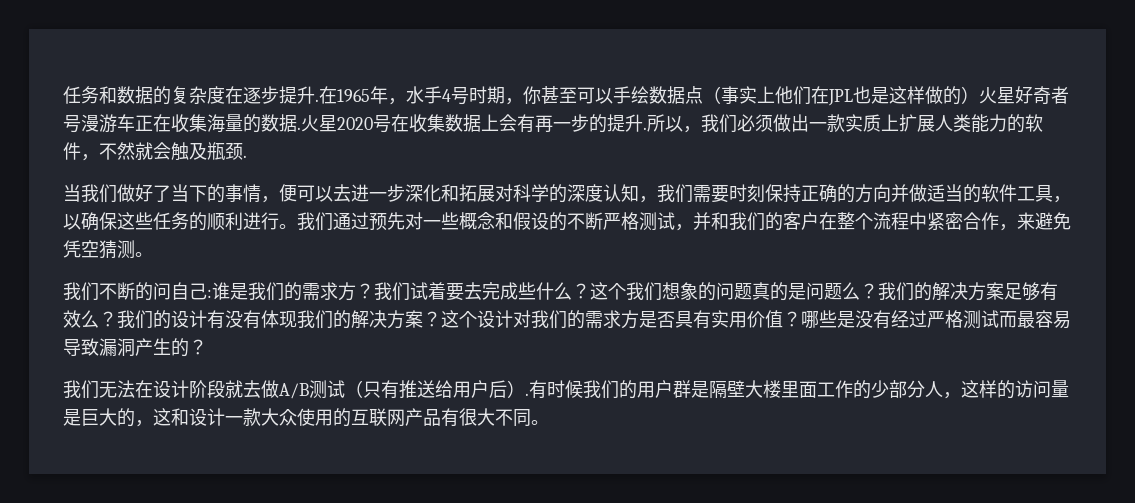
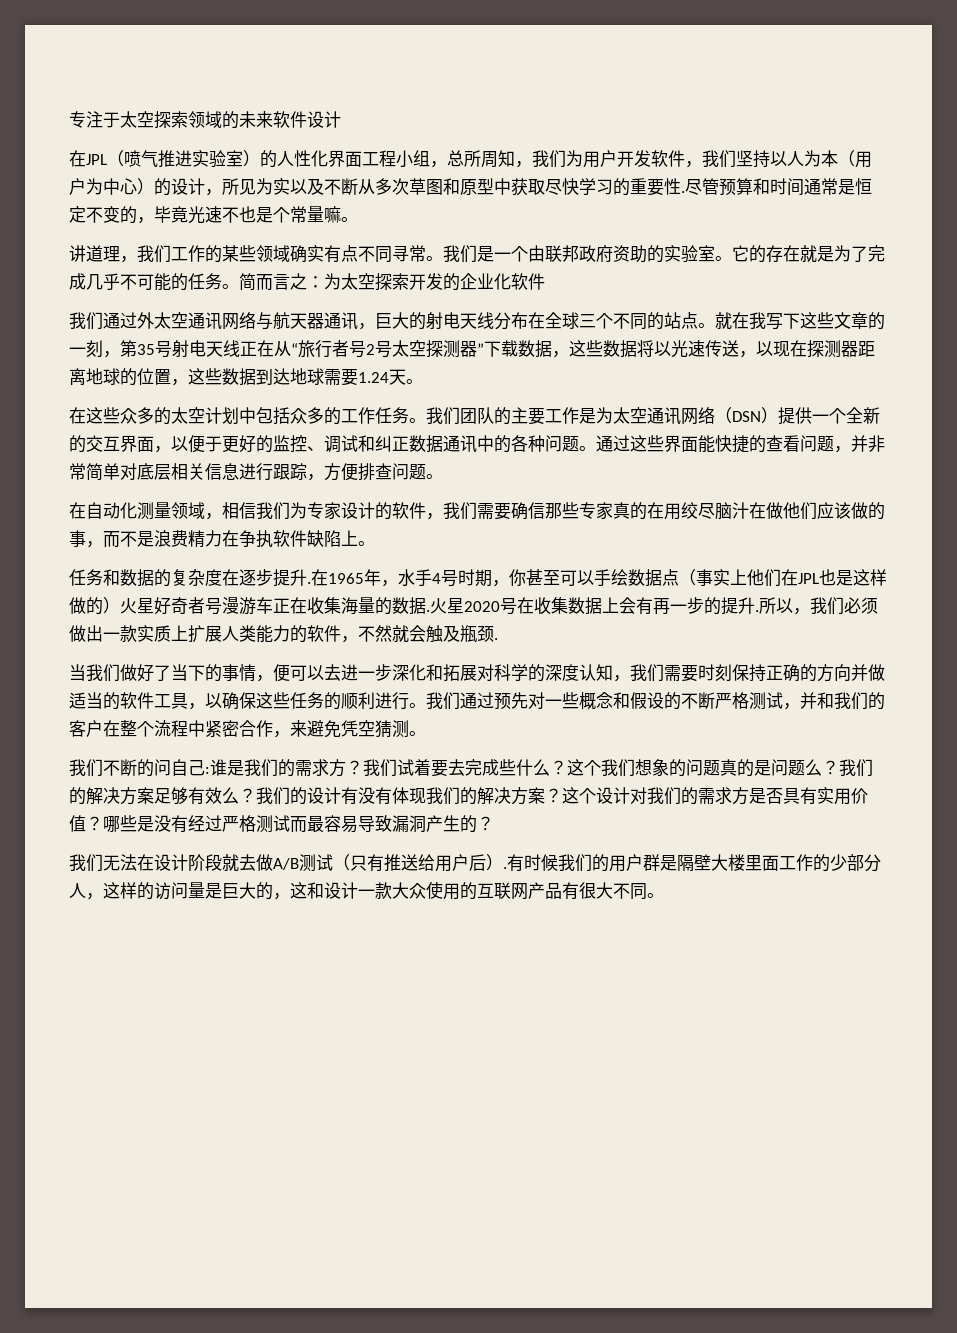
(63, 95) none -> [69,111,341,129] [69,150,872,168] [69,178,872,196] [69,206,358,224] [69,245,885,263] [69,273,545,291] [69,312,885,330] [69,340,875,358] [69,368,423,386] [69,407,880,425] [69,435,885,453] [69,463,443,481] [69,502,885,520] [69,530,375,548] 专注于太空探索领域的未来软件设计 // 在JPL（喷气推进实验室）的人性化界面工程小组，总所周知，我们为用户开发软件，我们坚持以人为本（用户为中心）的设计，所见为实以及不断从多次草图和原型中获取尽快学习的重要性.尽管预算和时间通常是恒定不变的，毕竟光速不也是个常量嘛。 // 讲道理，我们工作的某些领域确实有点不同寻常。我们是一个由联邦政府资助的实验室。它的存在就是为了完成几乎不可能的任务。简而言之：为太空探索开发的企业化软件 // 我们通过外太空通讯网络与航天器通讯，巨大的射电天线分布在全球三个不同的站点。就在我写下这些文章的一刻，第35号射电天线正在从“旅行者号2号太空探测器”下载数据，这些数据将以光速传送，以现在探测器距离地球的位置，这些数据到达地球需要1.24天。 // 在这些众多的太空计划中包括众多的工作任务。我们团队的主要工作是为太空通讯网络（DSN）提供一个全新的交互界面，以便于更好的监控、调试和纠正数据通讯中的各种问题。通过这些界面能快捷的查看问题，并非常简单对底层相关信息进行跟踪，方便排查问题。 // 在自动化测量领域，相信我们为专家设计的软件，我们需要确信那些专家真的在用绞尽脑汁在做他们应该做的事，而不是浪费精力在争执软件缺陷上。 //

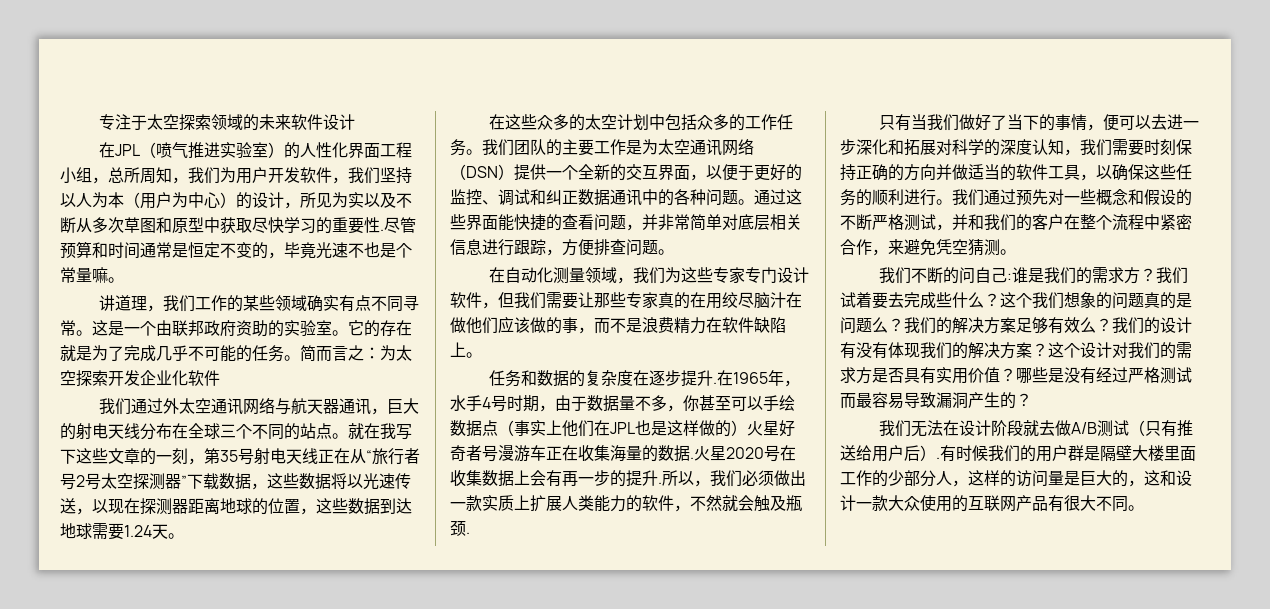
[443,245,477,263] 我们 -> [92,320,108,336] 这
[443,273,460,291] 的 -> (140, 378) none
[222,502,545,520] 相信我们为专家设计的软件，我们需要确信 -> [633,267,810,284] [450,292,594,309] 我们为这些专家专门设计软件，但我们需要让
[239,530,273,548] 争执 -> (722, 325) none
(509, 583) none -> [555,395,683,412] 由于数据量不多，
(498, 639) none -> [879,114,912,131] 只有

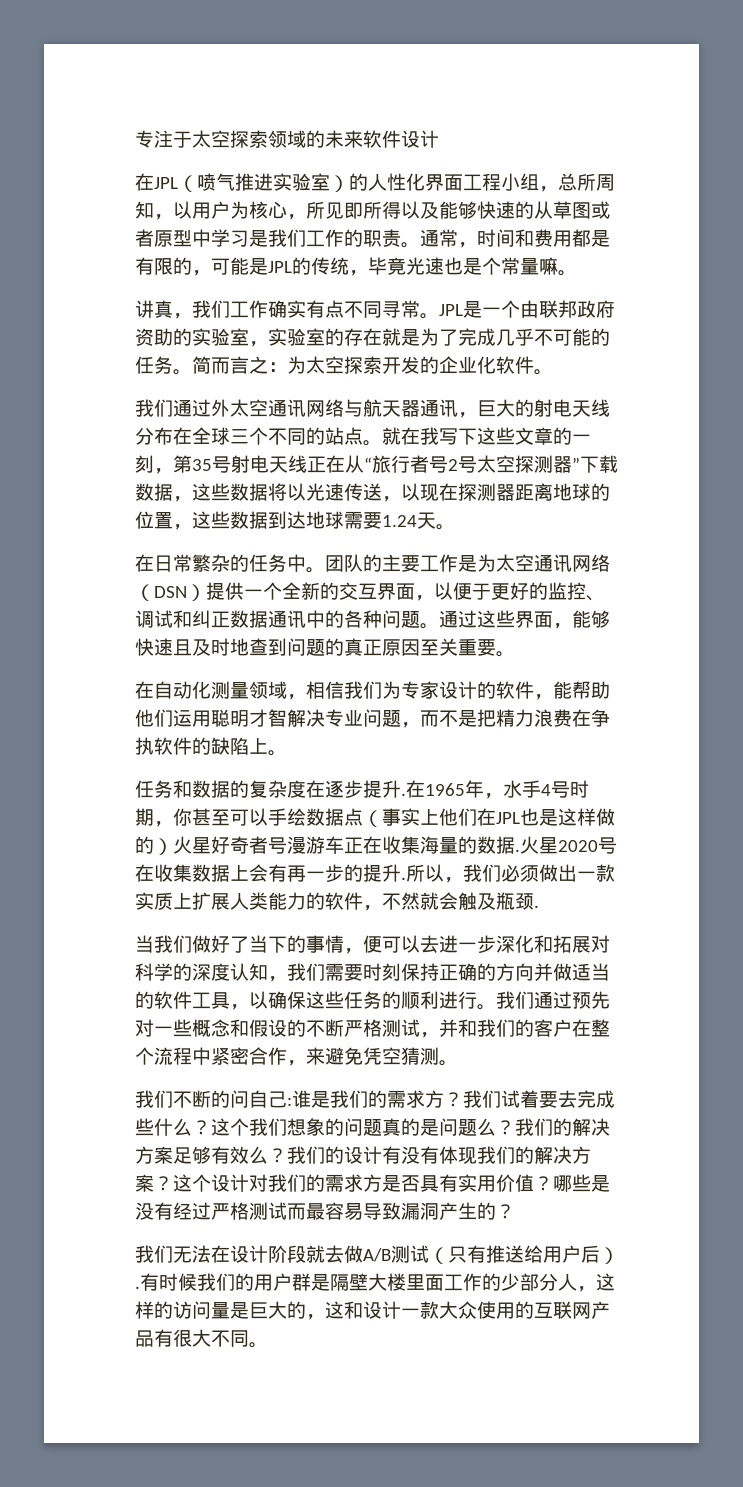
[188,167,412,184] [60,192,412,209] [60,217,416,234] [60,241,268,259] 我们为用户开发软件，我们坚持以人为本（用户为中心）的设计，所见为实以及不断从多次草图和原型中获取尽快学习的重要性.尽管预算和时间通常是恒定不变的 -> [173,201,610,220] [135,229,610,248] [135,257,349,276] 以用户为核心，所见即所得以及能够快速的从草图或者原型中学习是我们工作的职责。通常，时间和费用都是有限的，可能是JPL的传统
[348,243,364,258] 不 -> (444, 266) none
[115,295,148,311] 道理 -> [154,300,173,318] 真
[227,295,308,312] 的某些领域 -> (268, 309) none
[92,320,108,336] 这 -> [439,304,463,316] JPL
[332,320,364,336] 。它 -> [249,328,325,347] ，实验室
(140, 378) none -> [420,356,439,374] 的
(220, 378) none -> [534,369,553,375] 。
[505,114,794,131] [450,139,514,156] 这些众多的太空计划中包括众多的工作任务。我们 -> [154,554,325,573] 日常繁杂的任务中。
[498,214,802,231] [450,239,658,256] 能快捷的查看问题，并非常简单对底层相关信息进行跟踪，方便排查问题 -> [553,610,610,629] [135,638,496,656] ，能够快速且及时地查到问题的真正原因至关重要
[633,267,810,284] [450,292,802,309] [450,316,754,334] 我们为这些专家专门设计软件，但我们需要让那些专家真的在用绞尽脑汁在做他们应该做的事，而不是浪费精力在软件 -> [306,681,610,700] [135,709,610,728] [135,737,211,755] 相信我们为专家设计的软件，能帮助他们运用聪明才智解决专业问题，而不是把精力浪费在争执软件的
[555,395,683,412] 由于数据量不多， -> (173, 824) none
[879,114,912,131] 只有 -> (539, 906) none

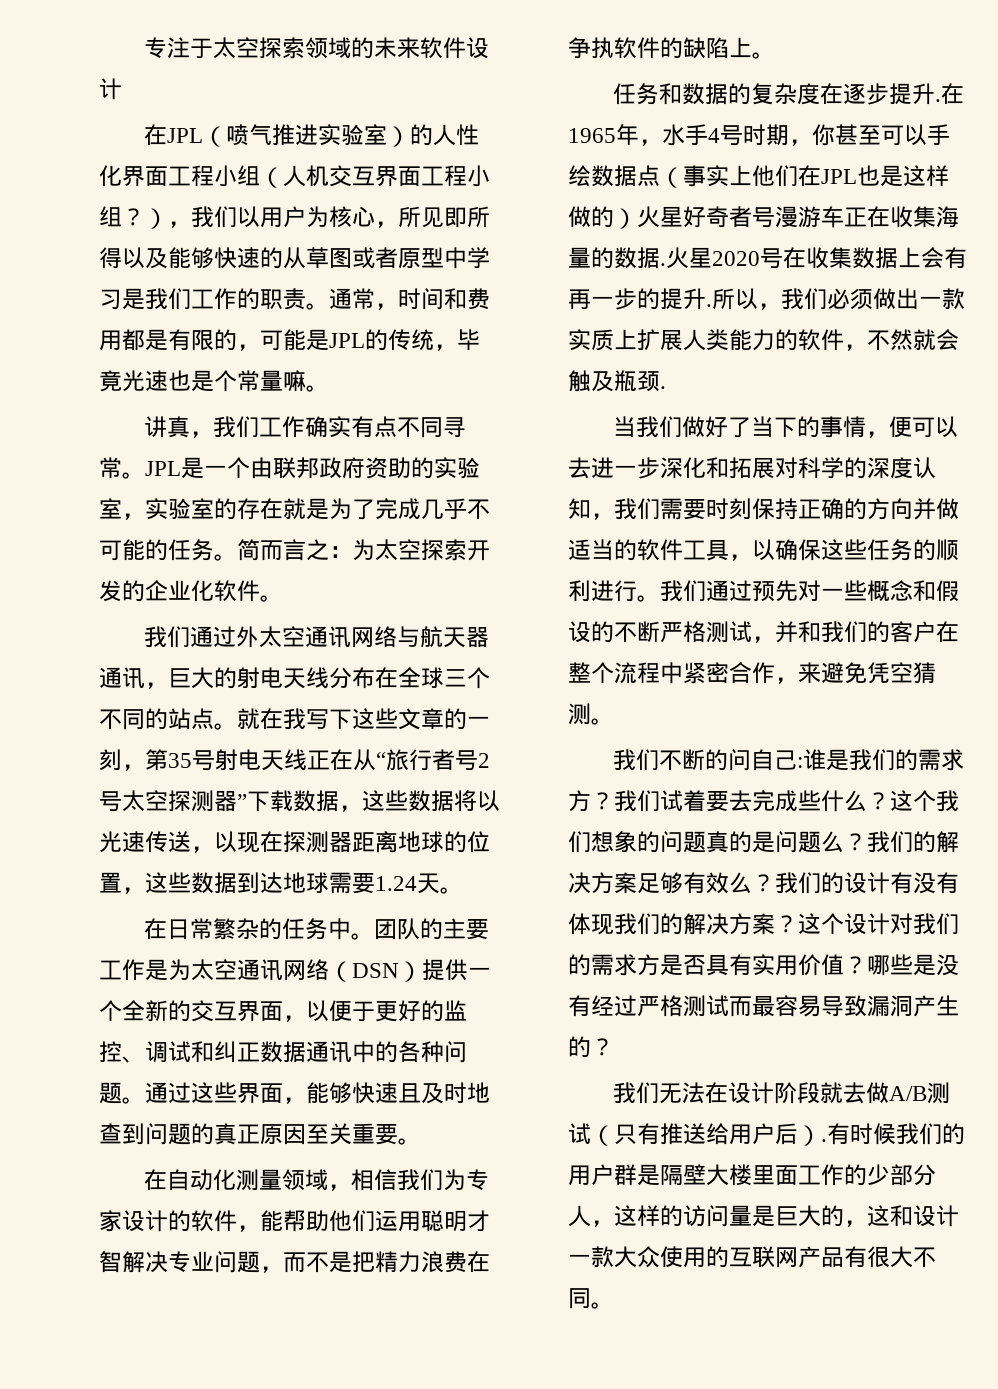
[539,173,615,192] [135,201,173,220] ，总所周知， -> [260,165,490,188] [99,206,237,229] （人机交互界面工程小组？），我们

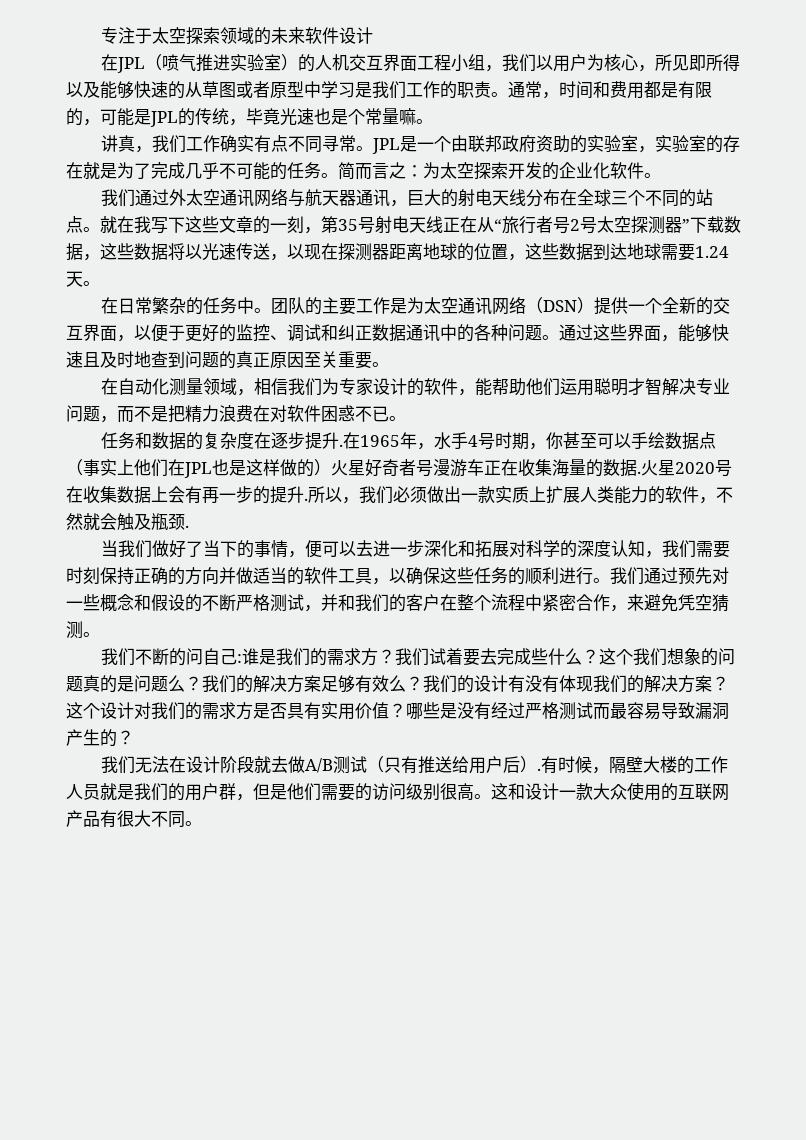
[456,124,480,146] [99,165,306,188] 性化界面工程小组（人 -> (333, 62) none
[122,208,168,229] ？） -> (486, 62) none
[568,37,752,59] 争执软件的缺陷上 -> [270,405,389,422] 对软件困惑不已
[896,1123,965,1145] [568,1164,936,1186] [568,1205,867,1227] 我们的用户群是隔壁大楼里面工作的少部分人，这样的访问量是巨大的， -> [592,756,729,774] [66,783,491,801] ，隔壁大楼的工作人员就是我们的用户群，但是他们需要的访问级别很高。

